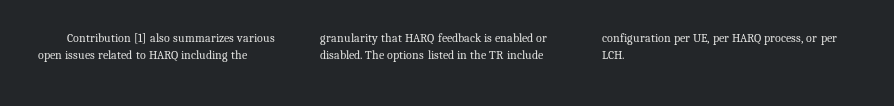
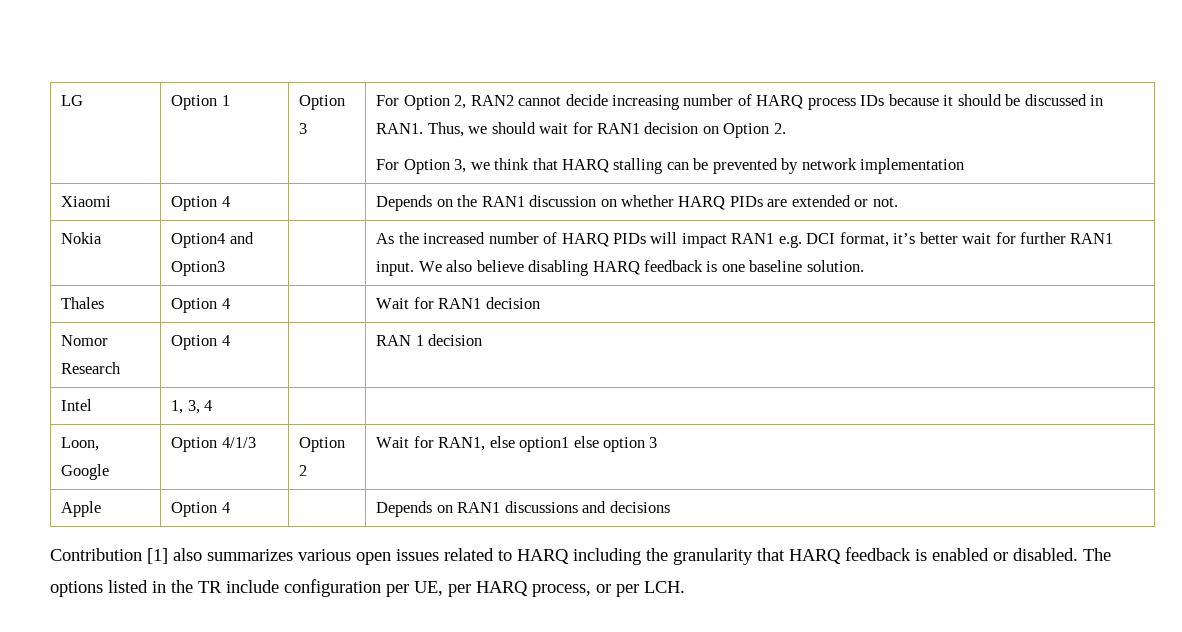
(67, 37) none -> [61,95,84,106] [171,95,230,110] [299,95,346,110] [299,123,308,134] [376,94,1103,110] [376,122,786,138] [376,158,965,174] [61,196,112,207] [171,196,230,211] [376,195,898,211] [61,232,103,244] [171,232,254,248] [171,261,226,276] [376,232,1114,248] [376,260,864,276] [61,297,105,309] [171,298,230,313] [376,297,540,309] [61,335,109,346] [61,362,122,374] [171,335,230,350] [376,334,483,346] [61,399,93,411] [171,400,213,414] [61,437,100,451] [61,464,110,480] [171,437,256,452] [299,437,346,452] [299,465,308,476] [376,436,658,452] [61,501,102,517] [171,502,230,517] [376,501,670,517] LG | Option 1 | Option 3 | For Option 2, RAN2 cannot decide increasing number of HARQ process IDs because it should be discussed in RAN1. Thus, we should wait for RAN1 decision on Option 2. // For Option 3, we think that HARQ stalling can be prevented by network implementation // Xiaomi | Option 4 | | Depends on the RAN1 discussion on whether HARQ PIDs are extended or not. // Nokia | Option4 and Option3 | | As the increased number of HARQ PIDs will impact RAN1 e.g. DCI format, it’s better wait for further RAN1 input. We also believe disabling HARQ feedback is one baseline solution. // Thales | Option 4 | | Wait for RAN1 decision // Nomor Research | Option 4 | | RAN 1 decision // Intel | 1, 3, 4 | | // Loon, Google | Option 4/1/3 | Option 2 | Wait for RAN1, else option1 else option 3 // Apple | Option 4 | | Depends on RAN1 discussions and decisions //

